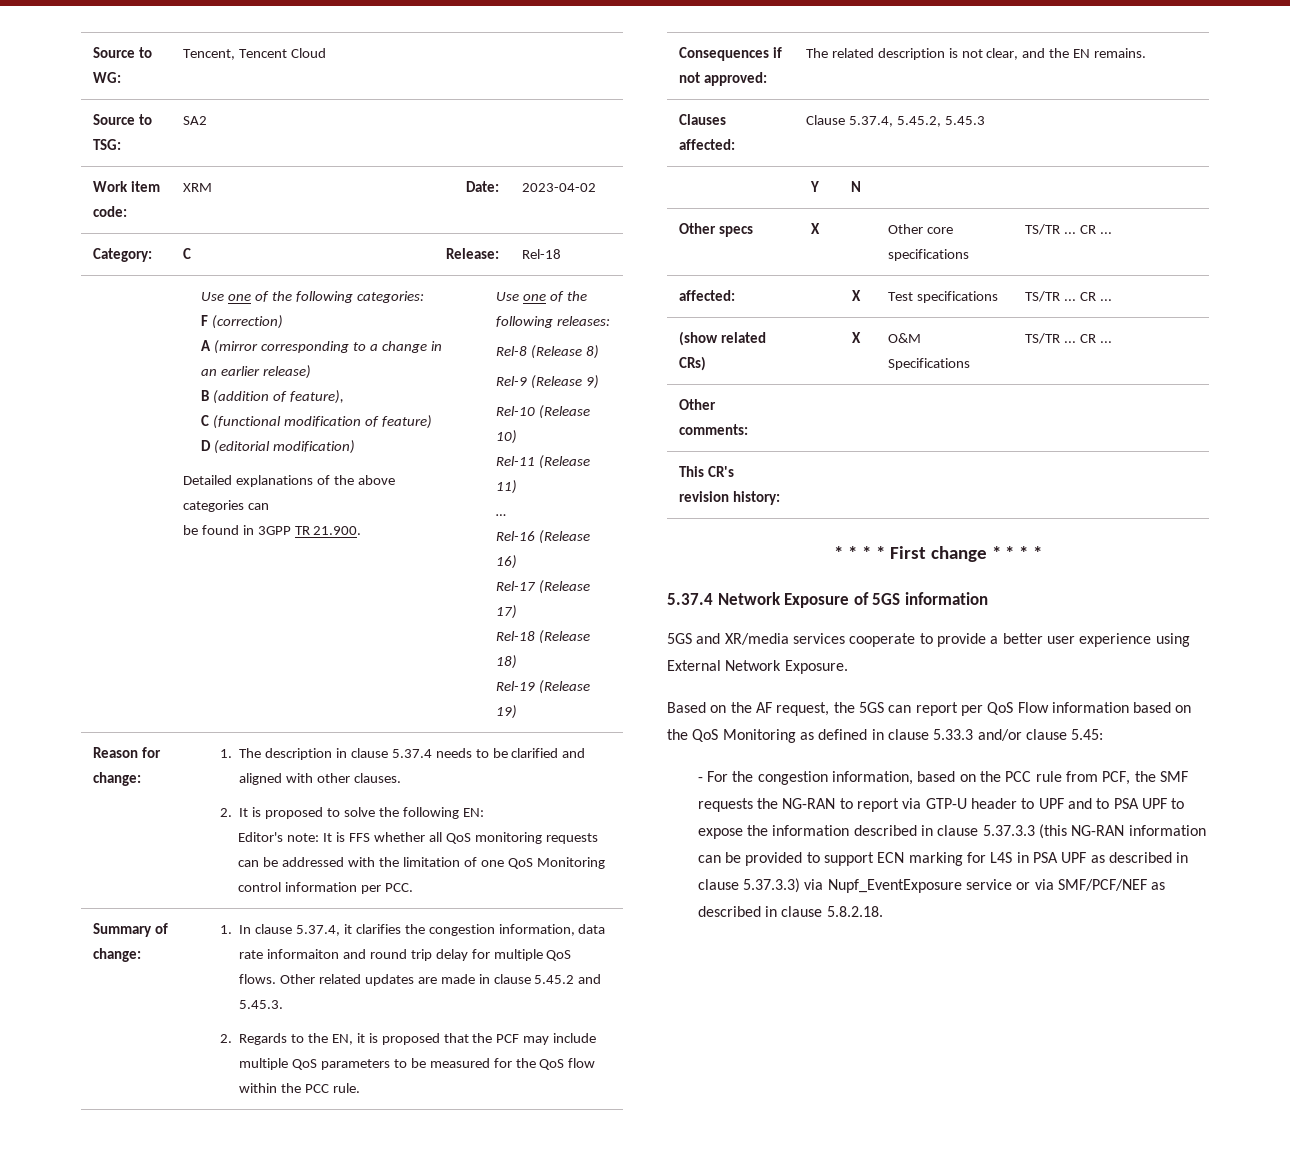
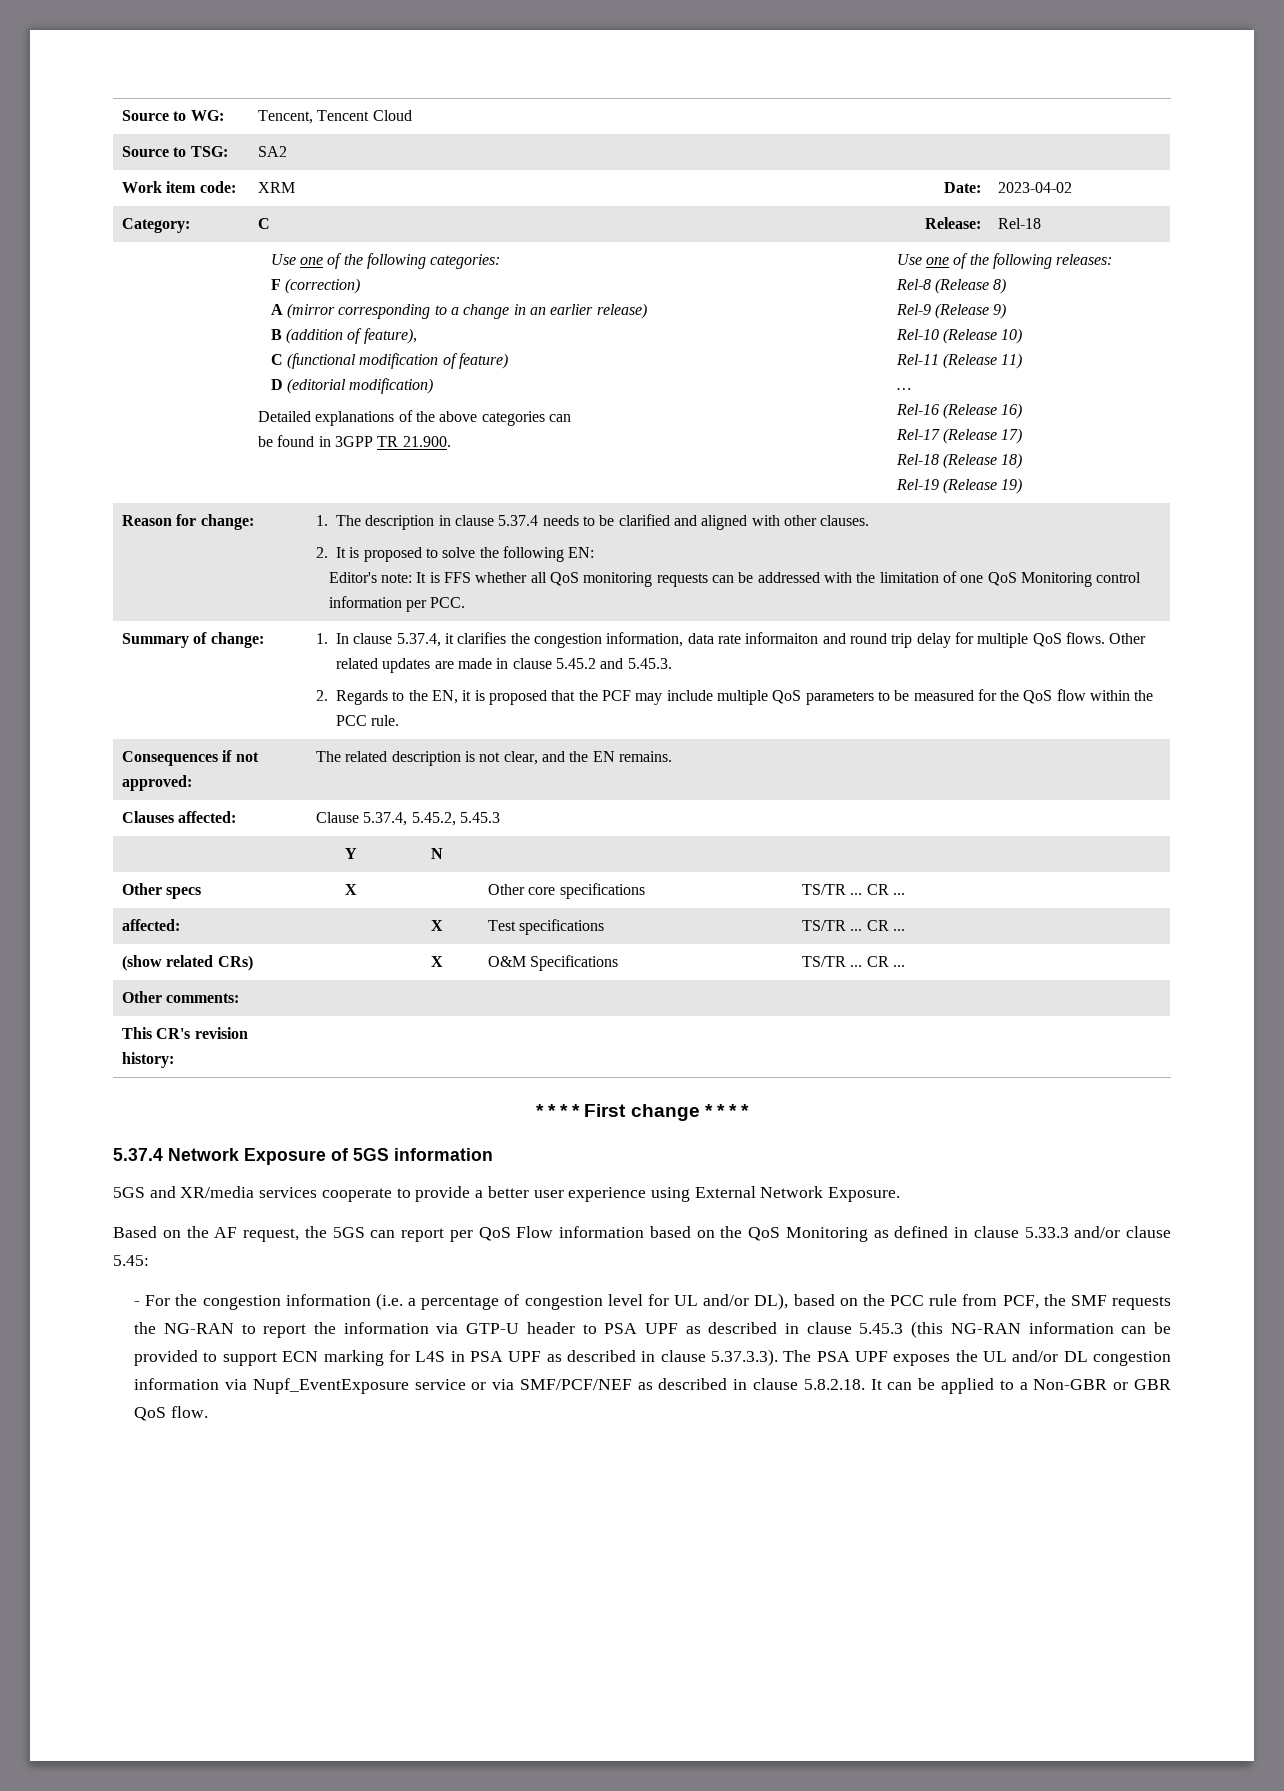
[832,771,914,785] information, -> [285,1293,789,1310] information (i.e. a percentage of congestion level for UL and/or DL),
(900, 805) none -> [313,1322,429,1334] the information
[1038,798,1185,809] [697,825,1035,839] UPF and to PSA UPF to expose the information described in clause 5.37.3.3 -> [604,1322,904,1334] PSA UPF as described in clause 5.45.3
[743,878,801,893] 5.37.3.3) -> [710,1349,1172,1366] [134,1378,220,1390] 5.37.3.3). The PSA UPF exposes the UL and/or DL congestion information
(883, 911) none -> [870,1378,1172,1394] [134,1406,208,1421] It can be applied to a Non-GBR or GBR QoS flow.

